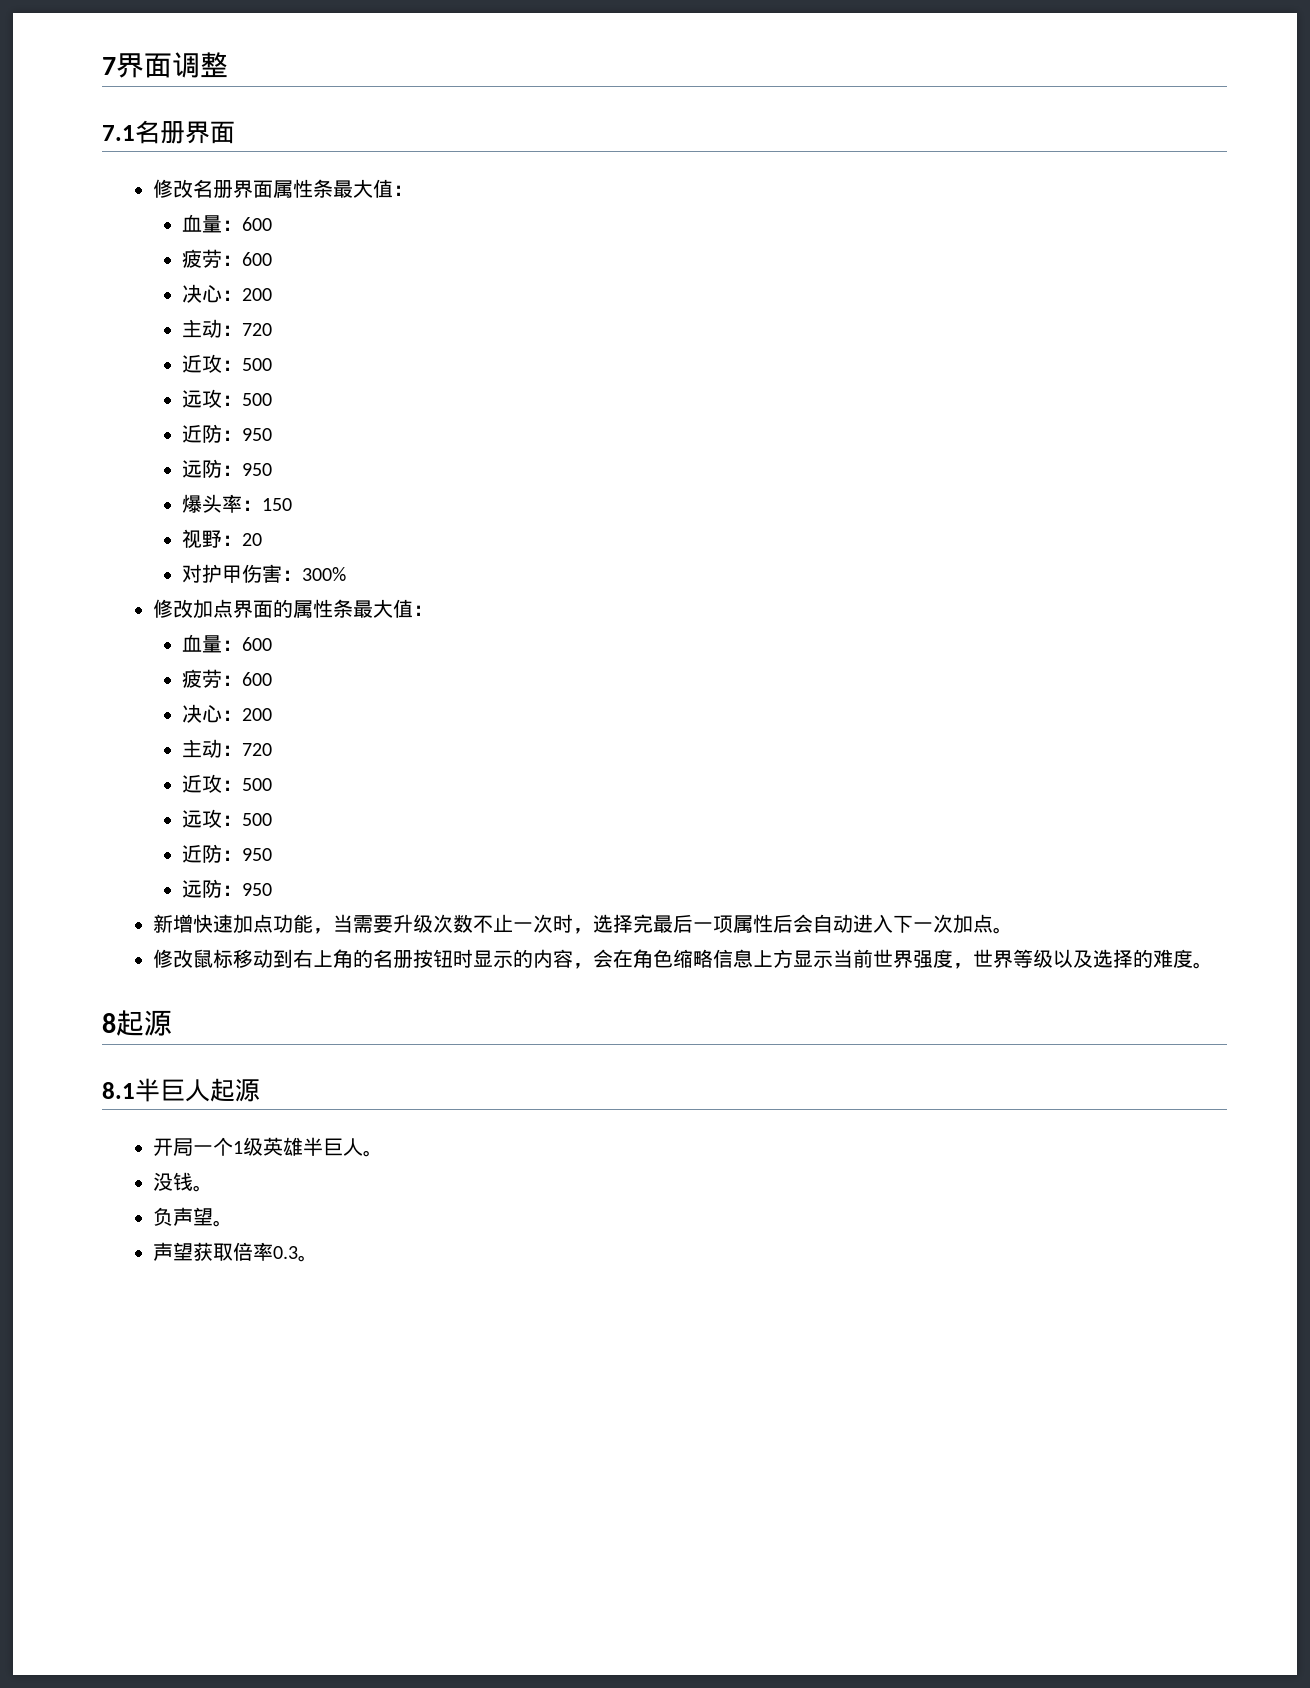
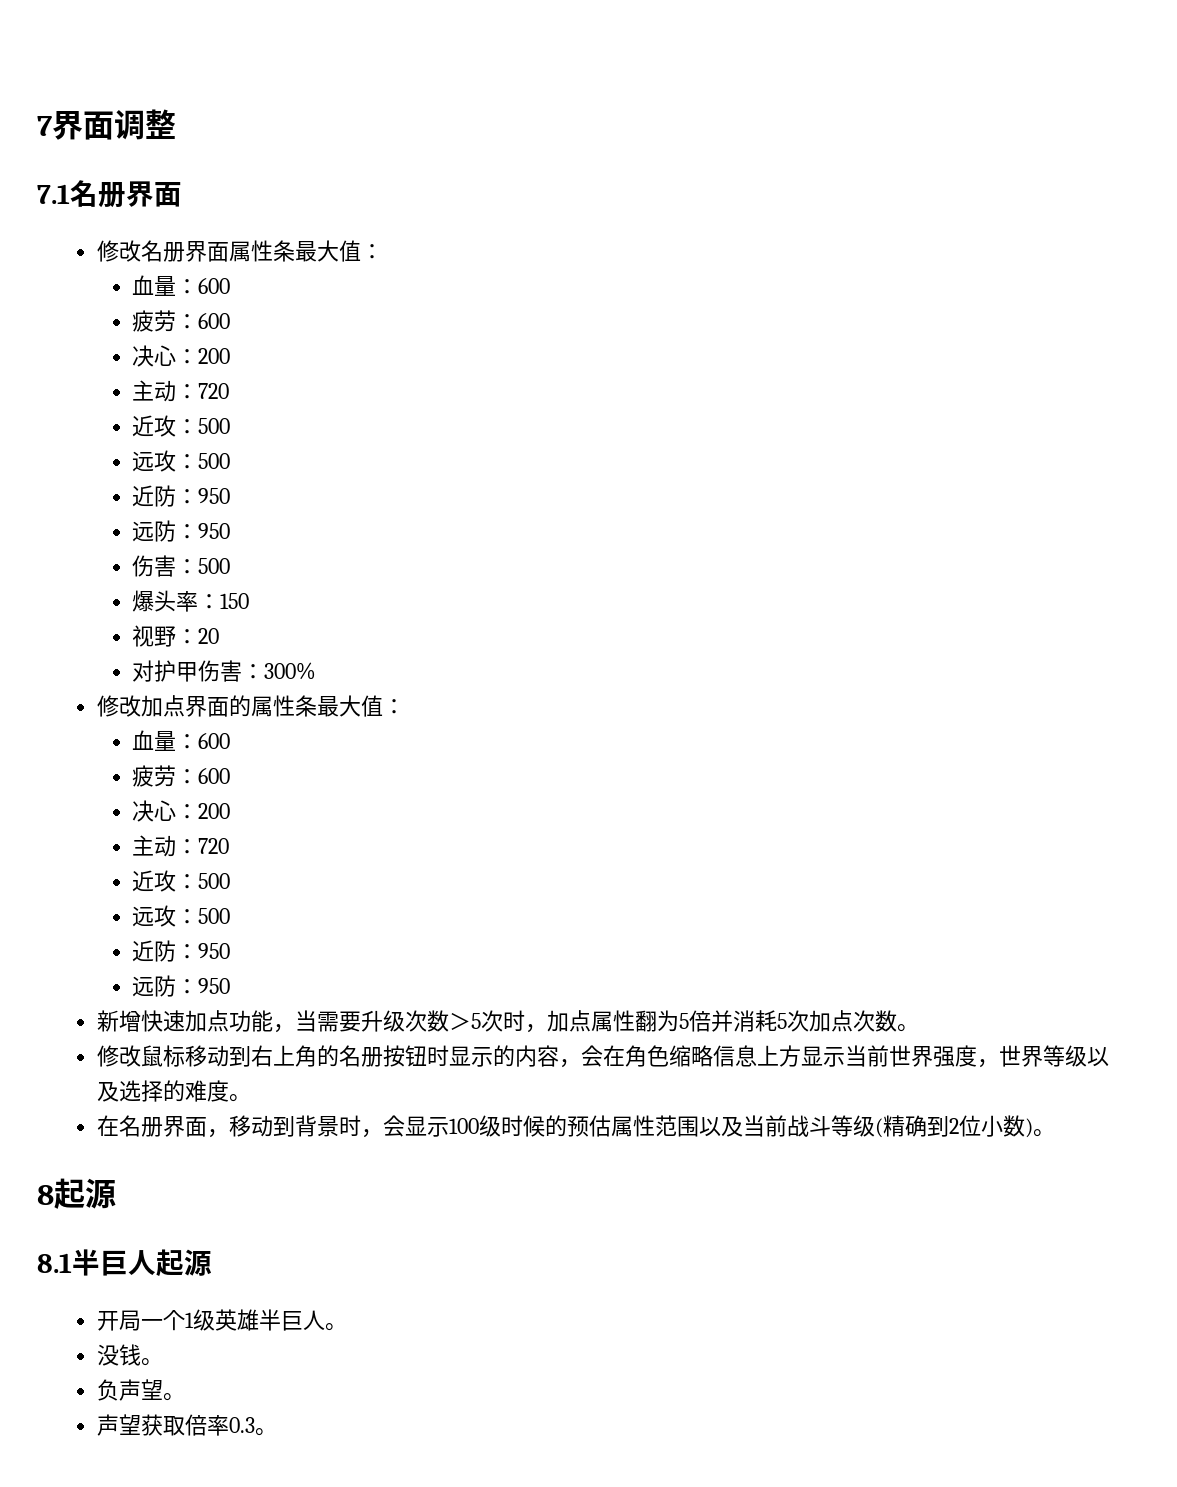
(272, 469) none -> [132,555,231,577] // 伤害：500
[472,914,993,934] 不止一次时，选择完最后一项属性后会自动进入下一次加点 -> [448,1010,897,1033] ＞5次时，加点属性翻为5倍并消耗5次加点次数
(1213, 965) none -> [96,1115,1055,1138] // 在名册界面，移动到背景时，会显示100级时候的预估属性范围以及当前战斗等级(精确到2位小数)。

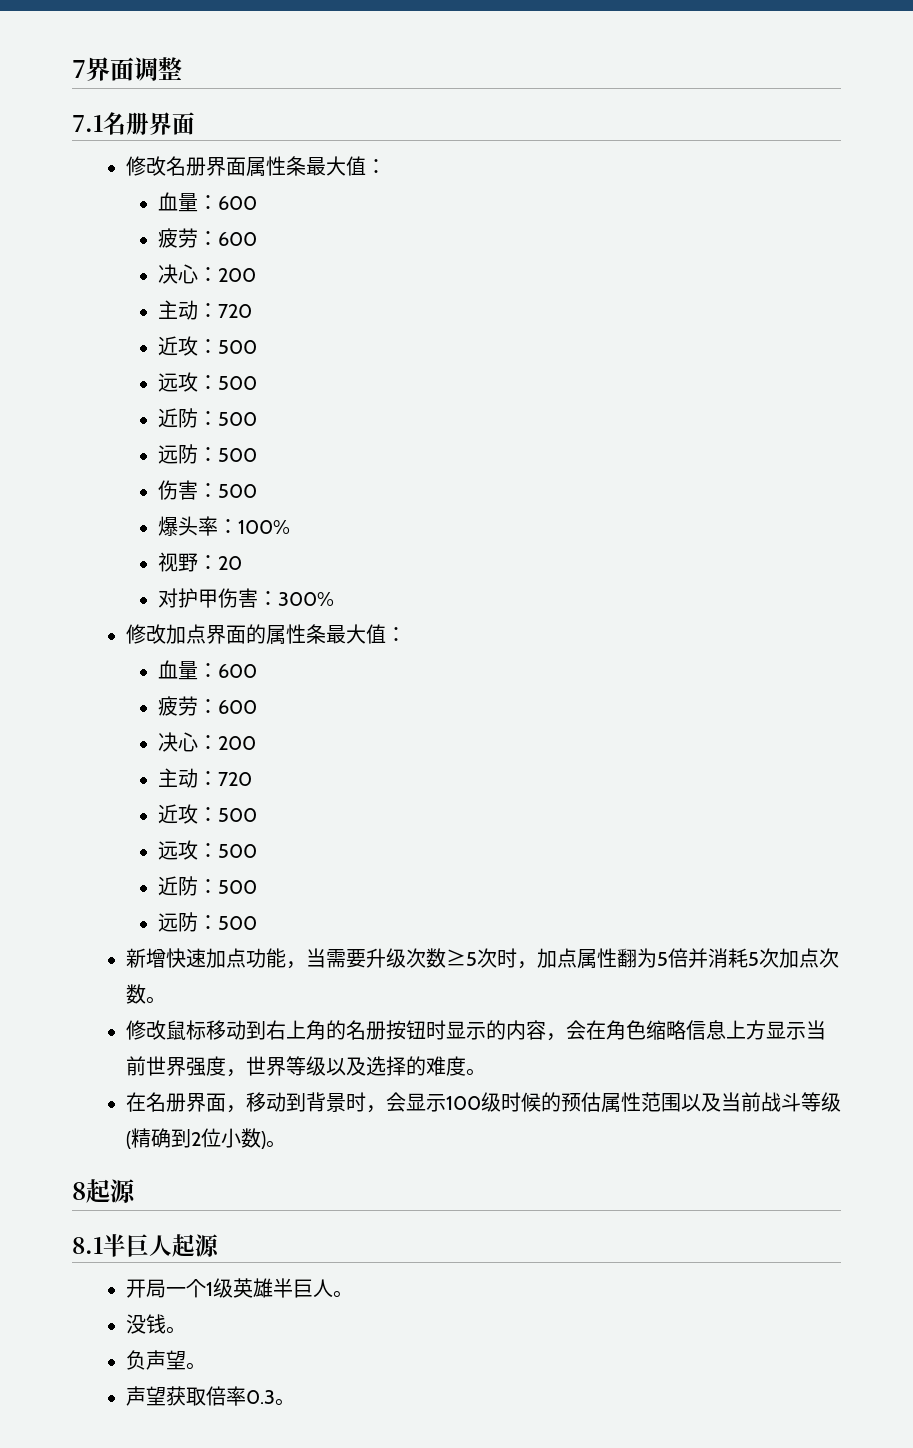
[198,488,231,504] [132,520,231,542] 950 // 远防：950 -> [217,412,257,426] [157,444,257,464] 500 // 远防：500
[220,593,250,609] 150 -> [237,520,290,534] 100%
[198,943,231,959] [132,975,231,997] 950 // 远防：950 -> [217,880,257,894] [157,912,257,932] 500 // 远防：500
[448,1012,481,1030] ＞5 -> [445,949,477,966] ≥5

